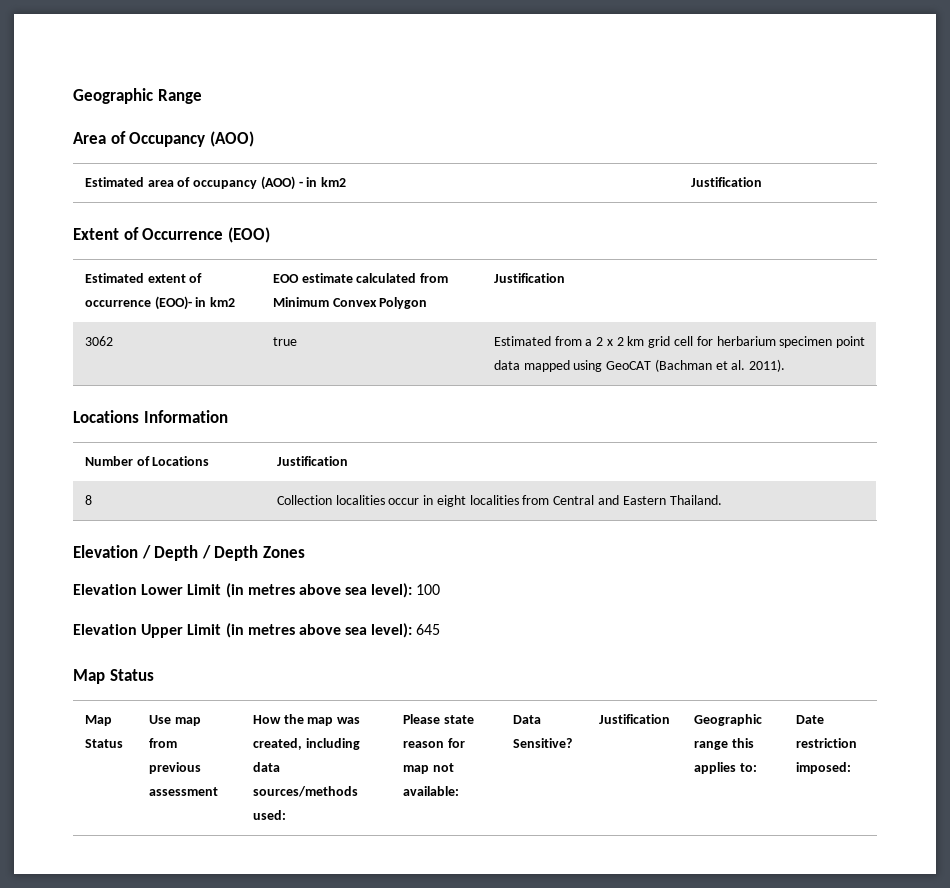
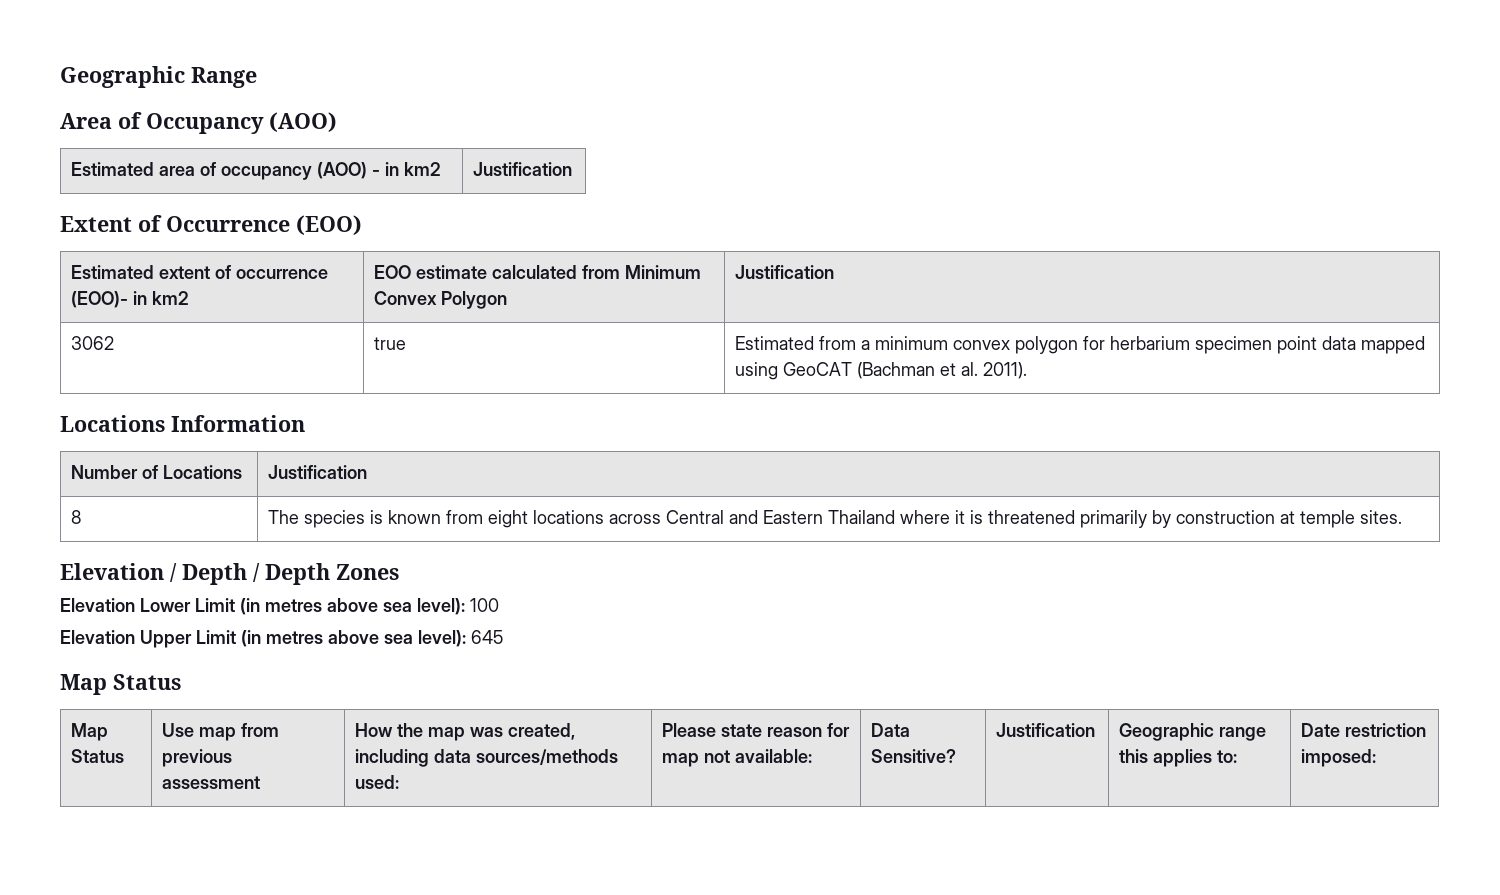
[596,336,693,348] 2 x 2 km grid cell -> [875,336,1079,354] minimum convex polygon
[276,495,722,507] Collection localities occur in eight localities from Central and Eastern Thailand. -> [268,510,1403,528] The species is known from eight locations across Central and Eastern Thailand where it is threatened primarily by construction at temple sites.

